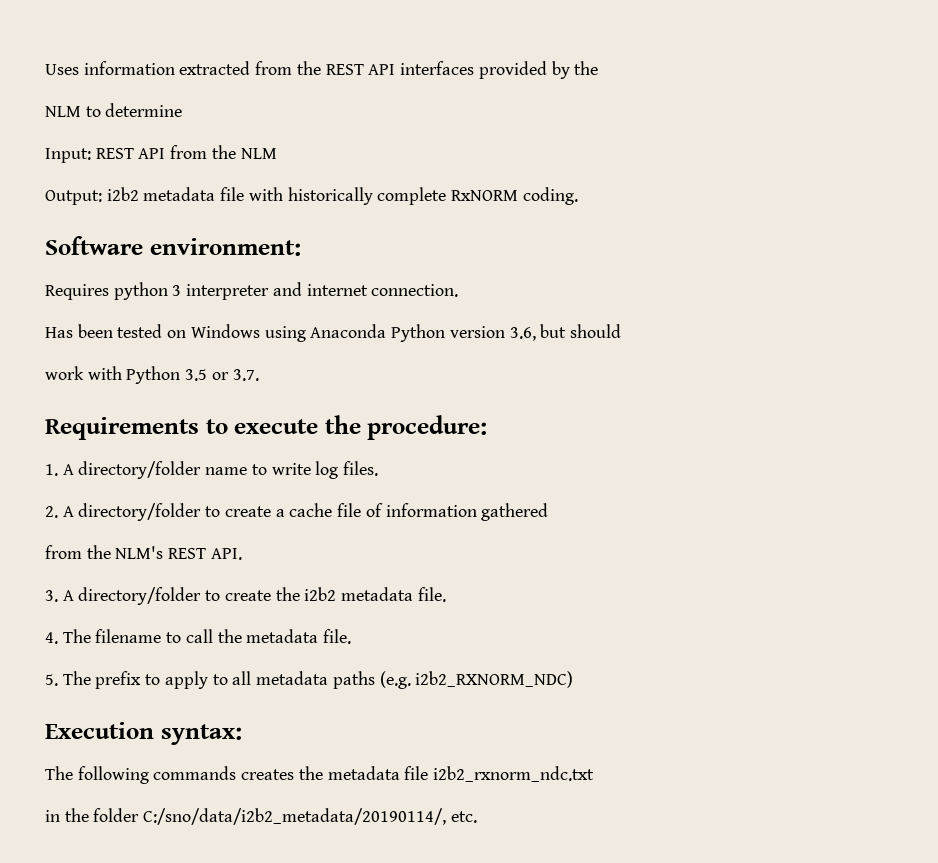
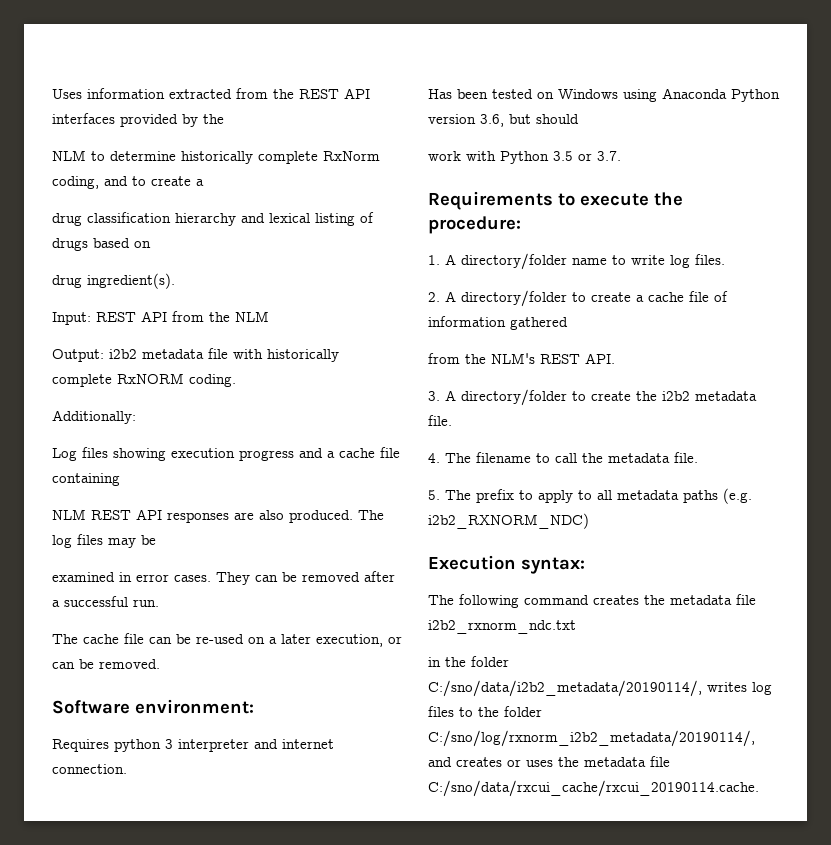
(183, 110) none -> [181,151,380,164] [52,176,204,189] [52,212,374,226] [52,238,151,251] [52,273,175,289] historically complete RxNorm coding, and to create a // drug classification hierarchy and lexical listing of drugs based on // drug ingredient(s).
(578, 196) none -> [52,410,136,424] [52,447,400,461] [52,473,120,486] [52,509,384,523] [52,534,156,548] [52,571,395,585] [52,596,159,607] [52,633,402,647] [52,659,160,669] // Additionally: // Log files showing execution progress and a cache file containing // NLM REST API responses are also produced. The log files may be // examined in error cases. They can be removed after a successful run. // The cache file can be re-used on a later execution, or can be removed.
[153,766,237,780] commands -> [524,595,589,605] command
[450,811,477,823] etc. -> [707,682,772,695] [428,706,542,717] [428,730,755,747] [428,756,670,767] [428,780,759,797] writes log files to the folder C:/sno/log/rxnorm_i2b2_metadata/20190114/, and creates or uses the metadata file C:/sno/data/rxcui_cache/rxcui_20190114.cache.

